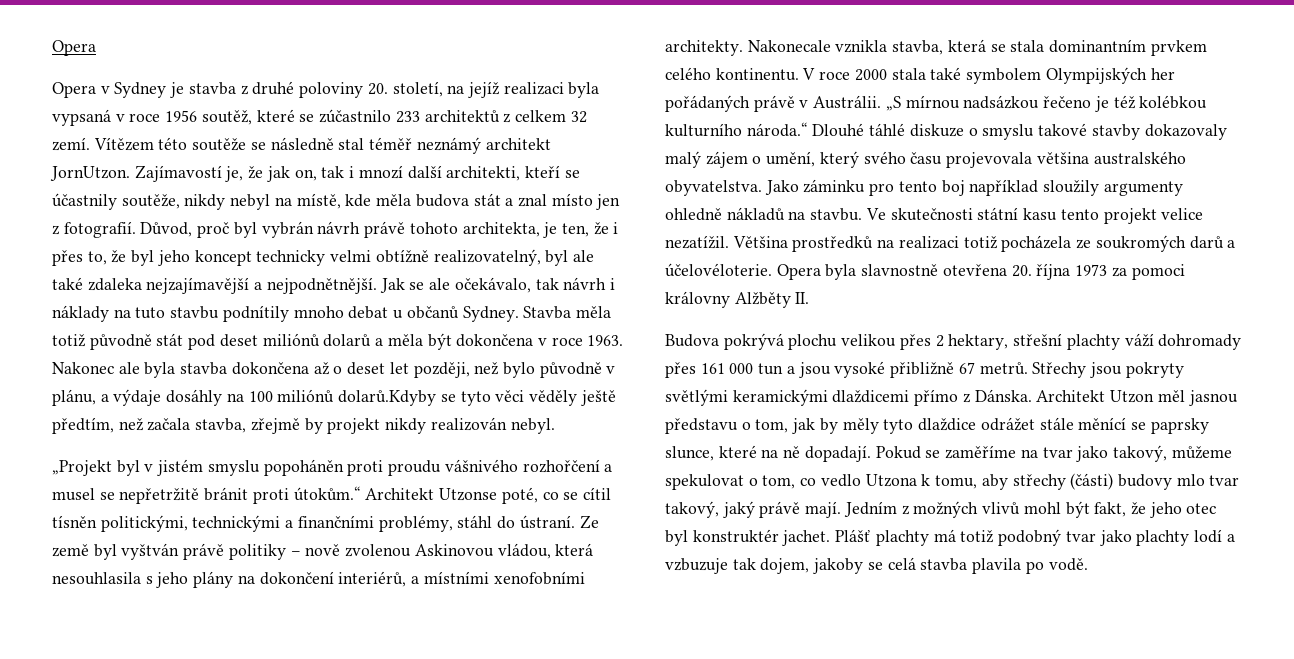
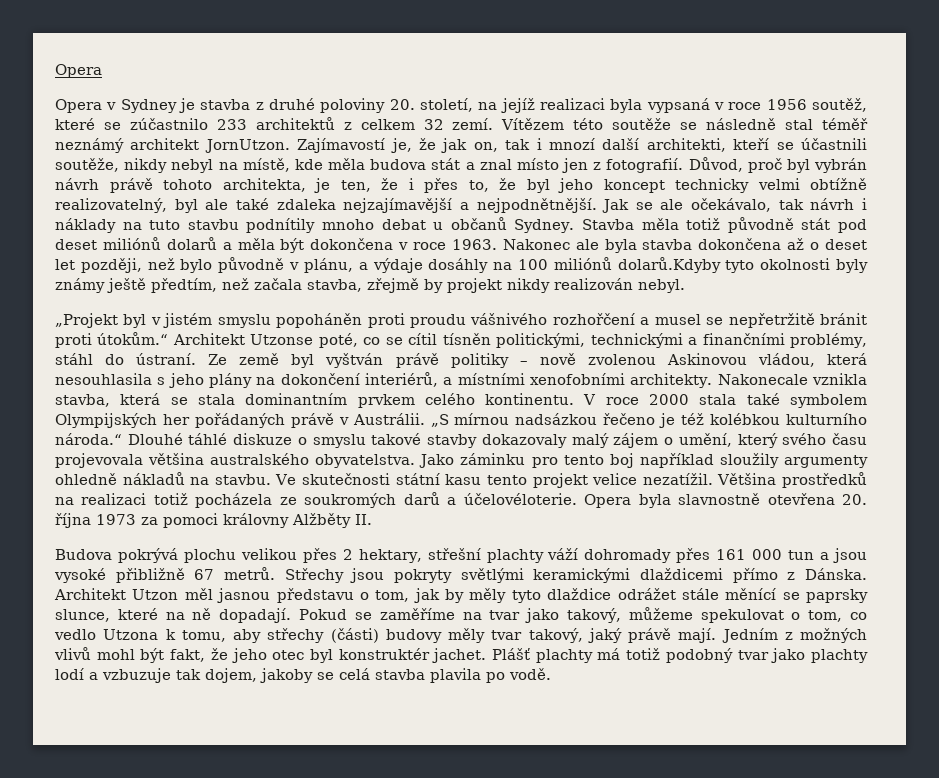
[52,193,117,210] účastnily -> [800,138,867,150] účastnili
[440,390,577,406] se tyto věci věděly -> [725,258,868,273] [55,278,105,293] tyto okolnosti byly známy
[1176,474,1205,486] mlo -> [448,628,486,643] měly

